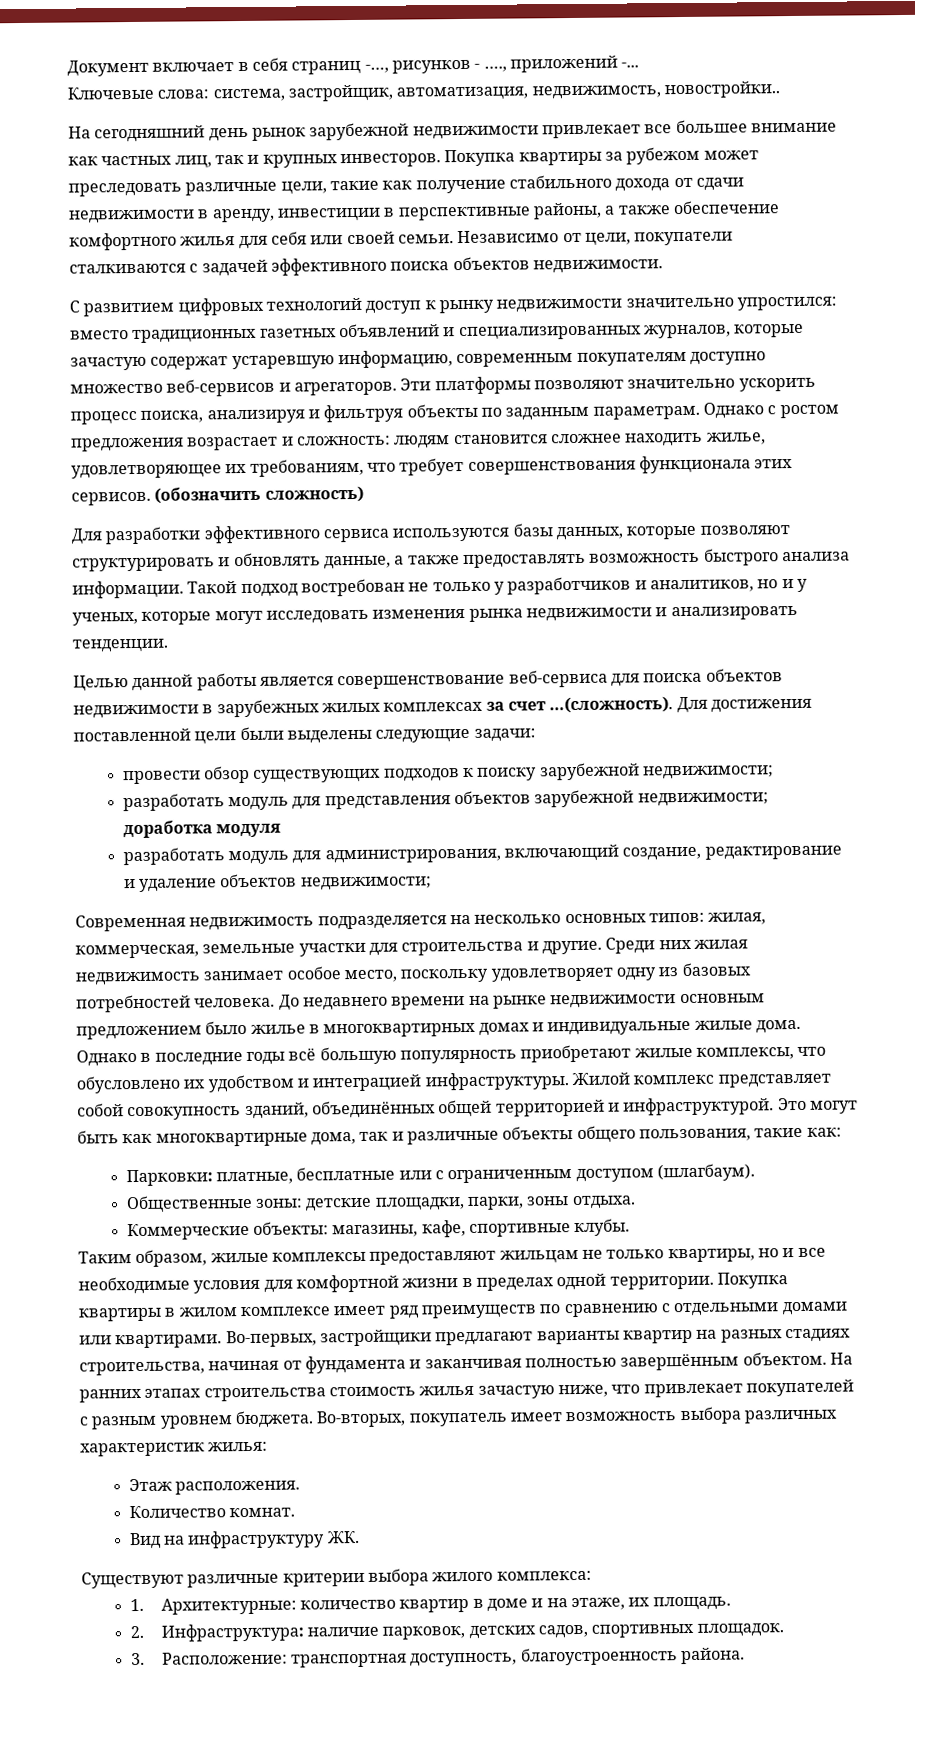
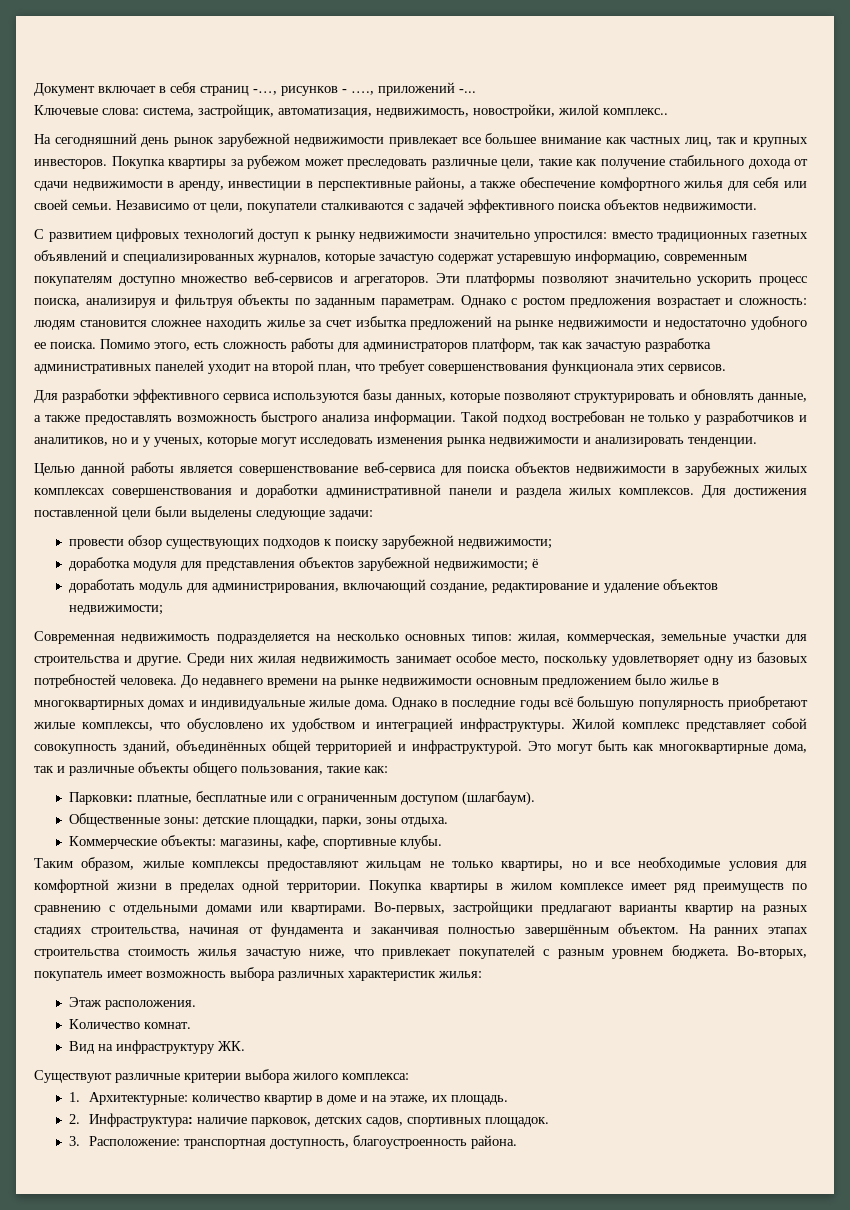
[663,81,780,99] новостройки.. -> [473,104,668,118] новостройки, жилой комплекс..
[706,432,766,445] [71,458,364,479] жилье, удовлетворяющее их требованиям, -> [265,316,807,330] [34,338,711,352] [34,360,351,374] жилье за счет избытка предложений на рынке недвижимости и недостаточно удобного ее поиска. Помимо этого, есть сложность работы для администраторов платформ, так как зачастую разработка административных панелей уходит на второй план,
[154,485,364,504] (обозначить сложность) -> (726, 369) none
[485,696,674,714] за счет …(сложность). -> [112,484,694,498] совершенствования и доработки административной панели и раздела жилых комплексов.
[122,793,289,812] разработать модуль -> [69,557,178,571] доработка модуля
[122,820,281,839] [122,847,225,866] доработка модуля // разработать -> [532,559,539,568] [69,579,136,593] ё // доработать

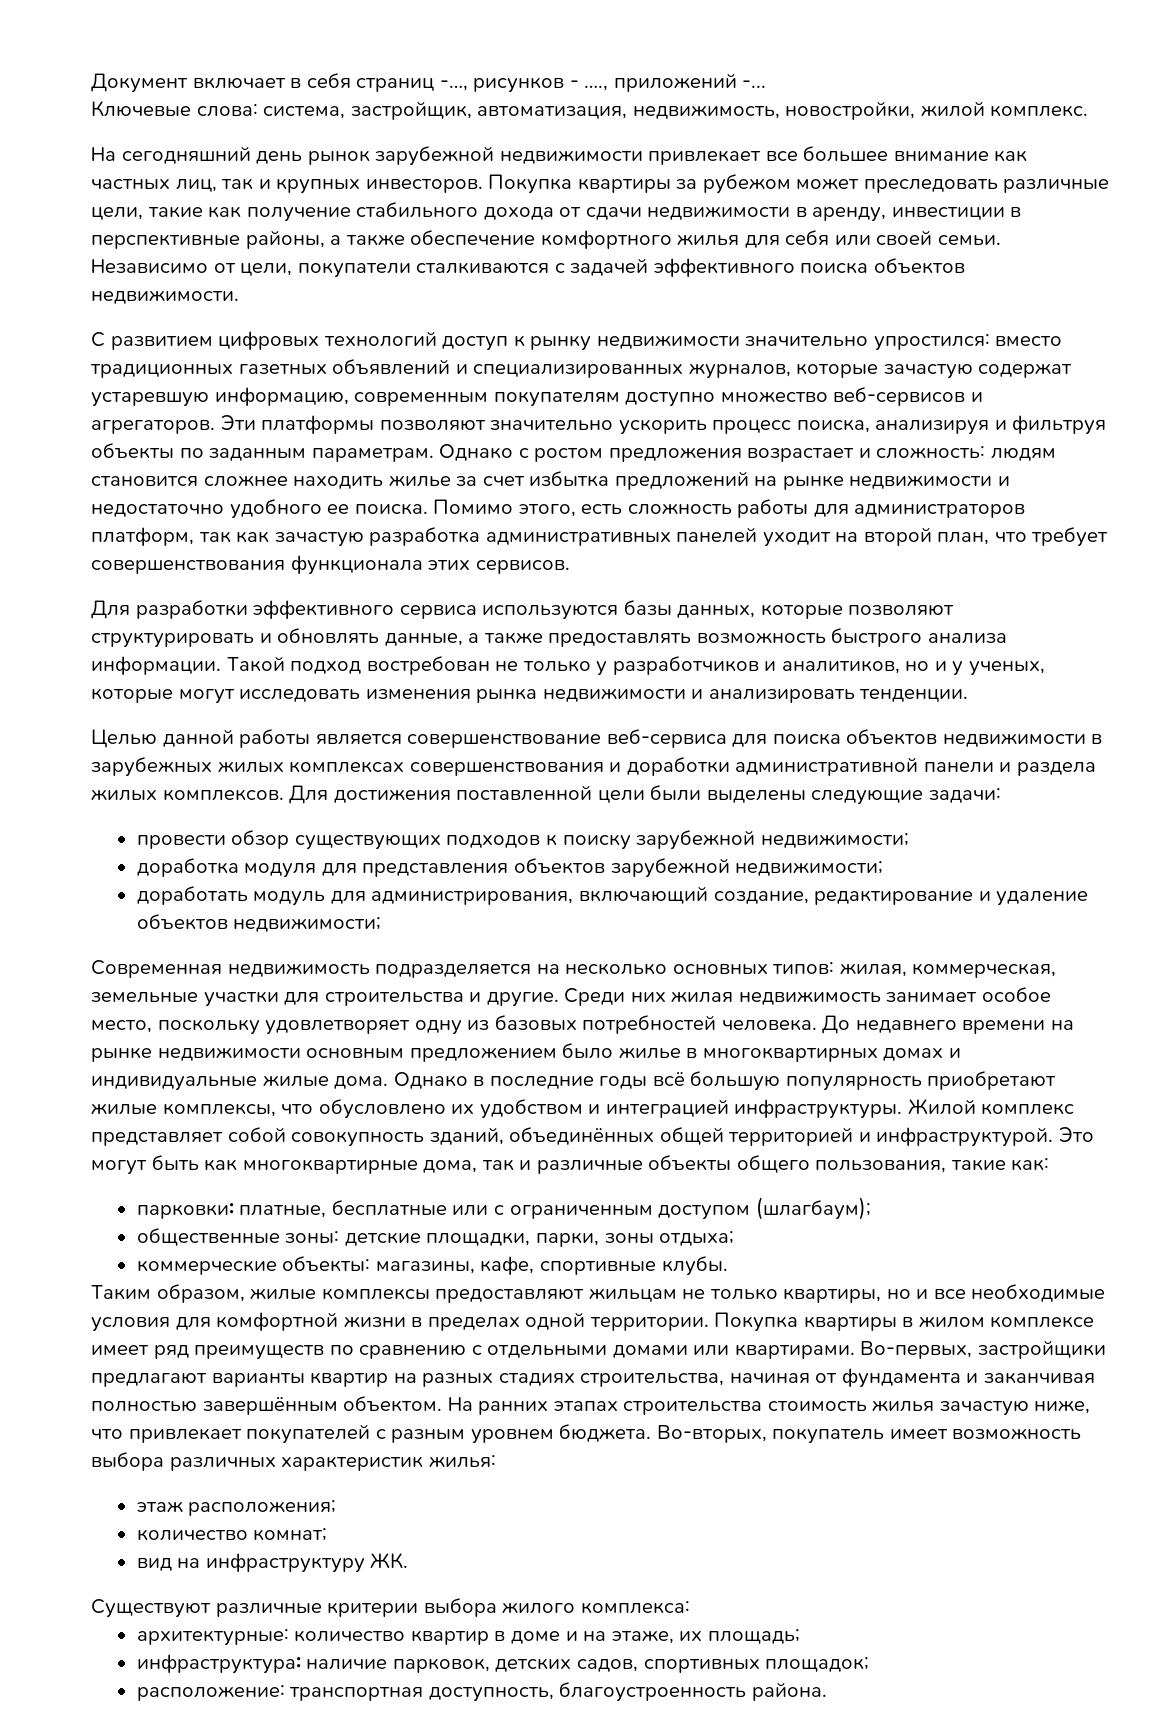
[603,108,668,115] комплекс.. -> [990,105,1089,117] комплекс.
[532,559,539,568] ё -> (884, 868) none
[69,792,134,805] Парковки: -> [136,1203,234,1219] парковки:
[462,791,536,806] [69,813,161,827] (шлагбаум). // Общественные -> [755,1197,871,1220] [136,1228,280,1246] (шлагбаум); // общественные
[401,817,449,827] [69,836,158,849] отдыха. // Коммерческие -> [659,1231,735,1246] [136,1260,277,1275] отдыха; // коммерческие
[69,997,197,1010] [69,1019,192,1029] [69,1041,96,1054] Этаж расположения. // Количество комнат. // Вид -> [136,1500,337,1516] [136,1528,328,1541] [136,1558,172,1571] этаж расположения; // количество комнат; // вид
[69,1092,188,1105] 1. Архитектурные: -> [136,1629,289,1646] архитектурные:
[450,1095,508,1105] [69,1113,193,1127] площадь. // 2. Инфраструктура: -> [707,1629,800,1644] [136,1654,301,1674] площадь; // инфраструктура:
[484,1117,549,1127] [69,1136,180,1146] площадок. // 3. Расположение: -> [765,1657,870,1672] [136,1685,285,1701] площадок; // расположение:

